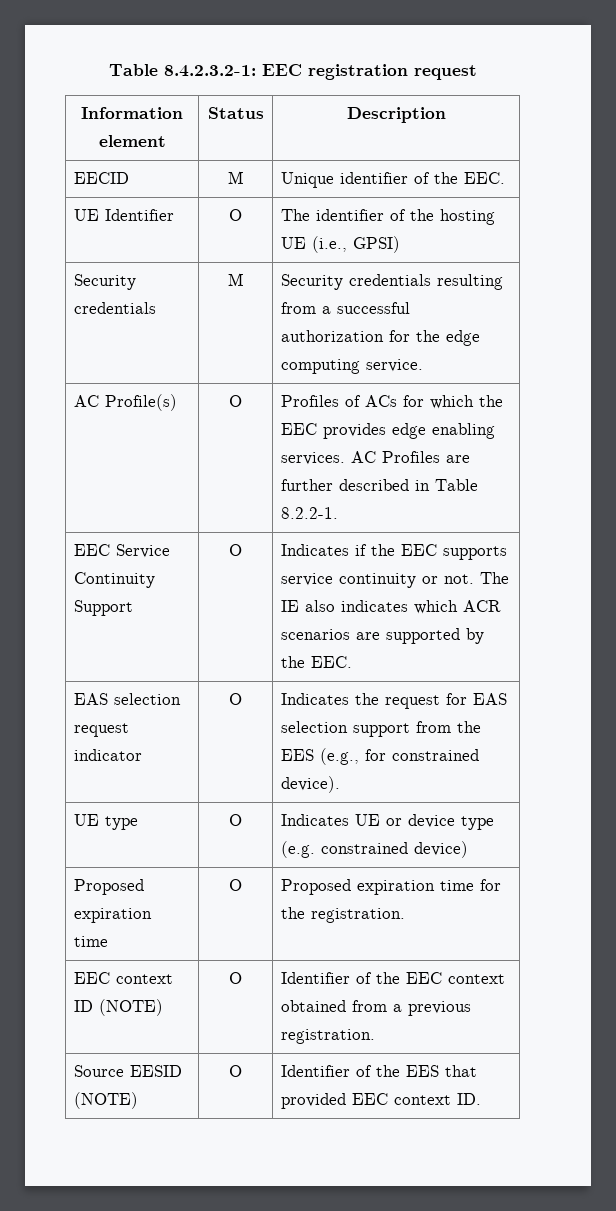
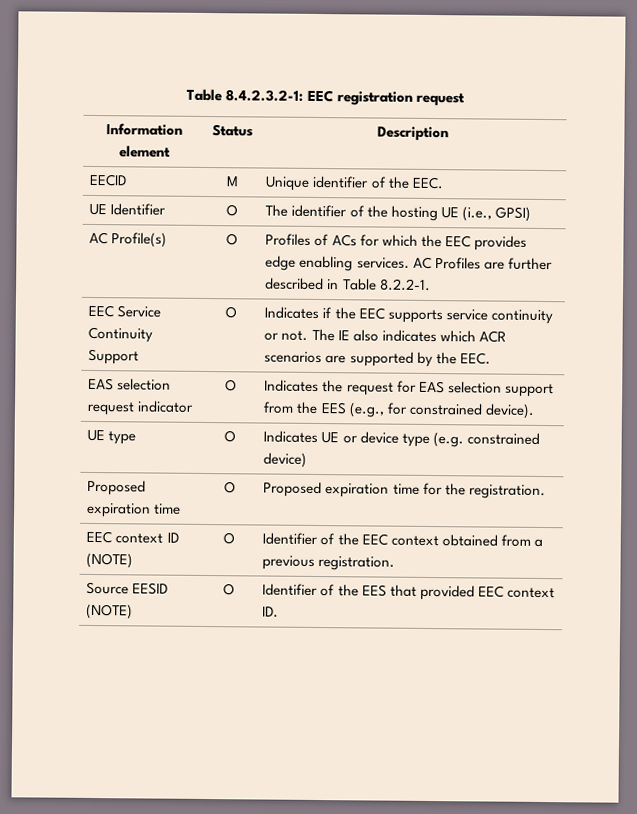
[73,274,136,290] [73,302,156,314] [227,273,244,286] [280,274,503,290] [280,302,410,314] [280,330,480,346] [280,359,423,374] // Security credentials | M | Security credentials resulting from a successful authorization for the edge computing service. -> (531, 214) none

